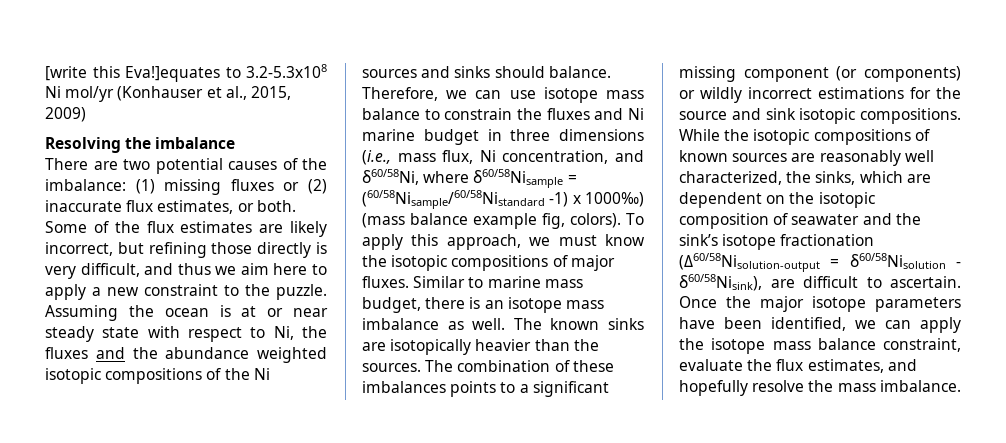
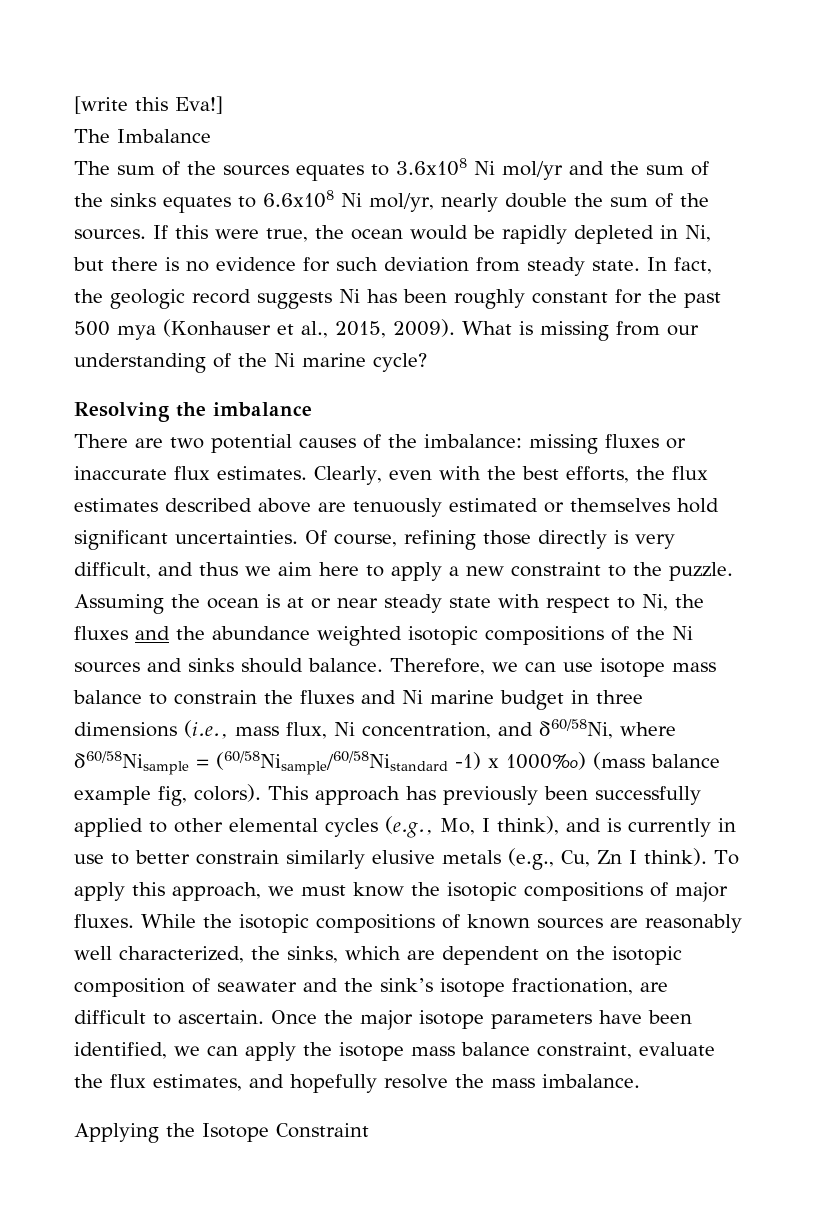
[125,64,327,82] [45,86,291,102] [45,107,86,122] Eva!]equates to 3.2-5.3x108 Ni mol/yr (Konhauser et al., 2015, 2009) -> [175,96,223,114] [74,129,211,143] [74,158,709,181] [74,190,709,213] [74,225,711,244] [73,257,712,276] [74,289,721,309] [74,319,699,341] [74,353,427,373] Eva!] // The Imbalance // The sum of the sources equates to 3.6x108 Ni mol/yr and the sum of the sinks equates to 6.6x108 Ni mol/yr, nearly double the sum of the sources. If this were true, the ocean would be rapidly depleted in Ni, but there is no evidence for such deviation from steady state. In fact, the geologic record suggests Ni has been roughly constant for the past 500 mya (Konhauser et al., 2015, 2009). What is missing from our understanding of the Ni marine cycle?
[135,179,155,194] (1) -> (522, 441) none
[308,179,327,194] (2) -> (686, 443) none
[157,200,296,214] [45,221,327,237] [45,242,144,256] estimates, or both. Some of the flux estimates are likely incorrect, but -> [217,466,708,485] [74,498,719,517] [74,530,397,550] estimates. Clearly, even with the best efforts, the flux estimates described above are tenuously estimated or themselves hold significant uncertainties. Of course,
(621, 220) none -> [268,786,701,805] [74,816,736,838] [74,848,707,870] This approach has previously been successfully applied to other elemental cycles (e.g., Mo, I think), and is currently in use to better constrain similarly elusive metals (e.g., Cu, Zn I think).
[413,276,583,288] [362,297,604,313] [362,318,644,330] [362,339,599,355] [362,360,614,372] [362,381,609,397] [679,66,961,82] [679,87,961,103] [679,108,961,124] Similar to marine mass budget, there is an isotope mass imbalance as well. The known sinks are isotopically heavier than the sources. The combination of these imbalances points to a significant missing component (or components) or wildly incorrect estimations for the source and sink isotopic compositions. -> (134, 921) none
[780,234,875,246] [679,253,961,272] [679,274,762,291] fractionation (Δ60/58Nisolution-output = δ60/58Nisolution - δ60/58Nisink), -> [512,978,633,995] fractionation,
(961, 386) none -> [74,1123,369,1143] // Applying the Isotope Constraint

